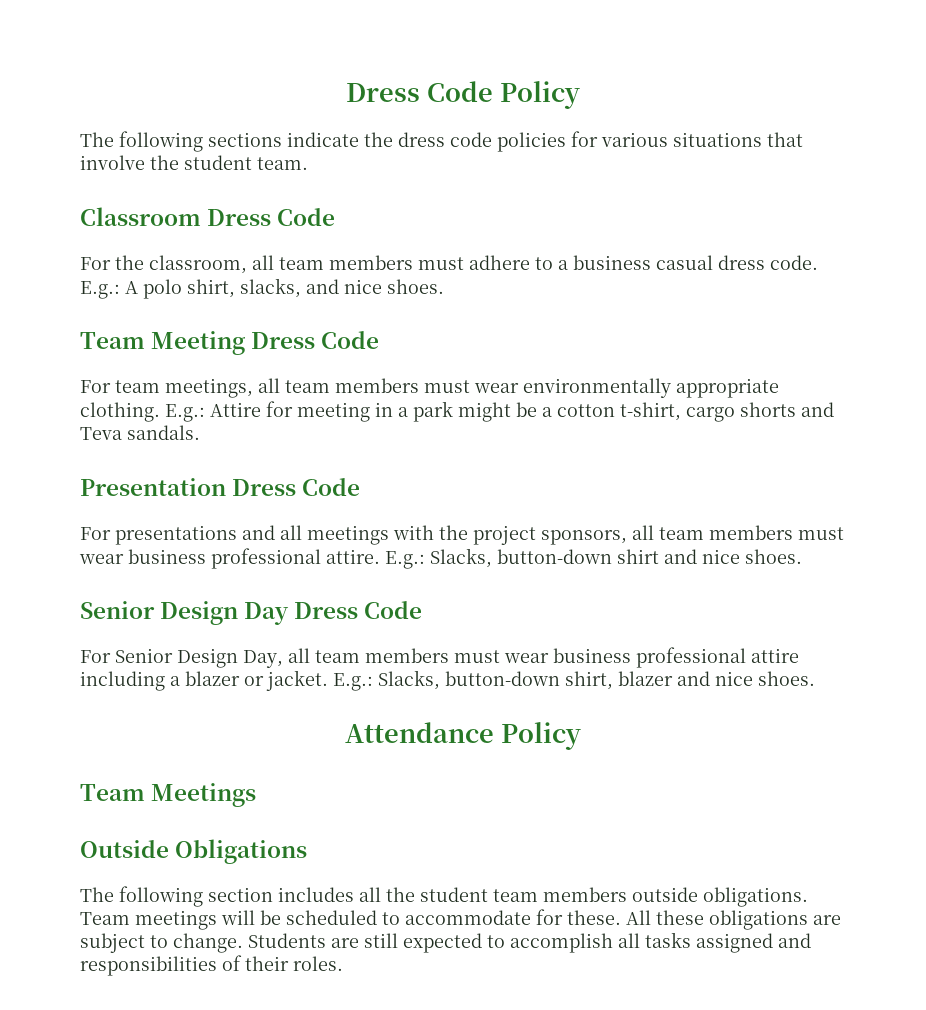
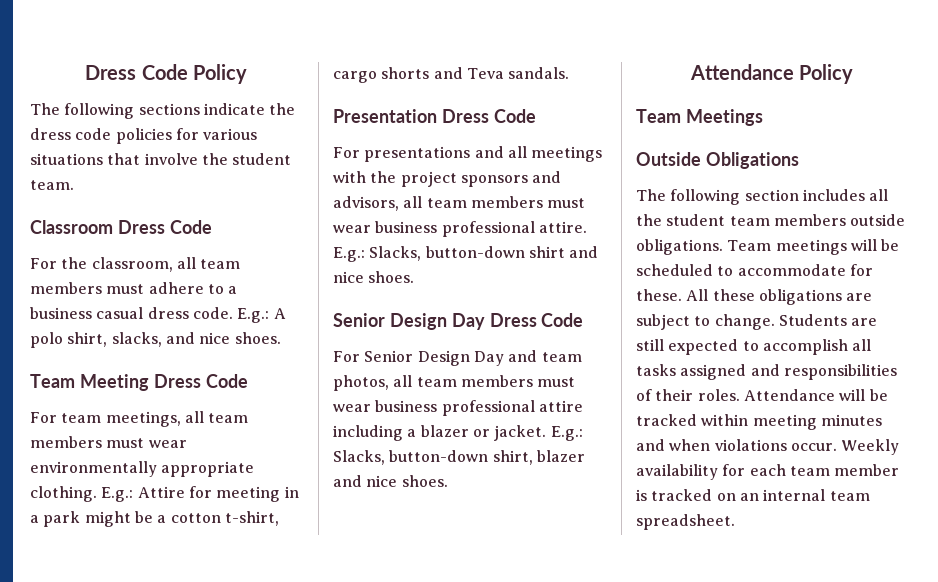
[541,530,627,545] sponsors, -> [460,171,562,187] [333,196,399,211] sponsors and advisors,
[243,650,283,668] Day, -> [473,350,582,366] [333,375,389,391] Day and team photos,
(343, 963) none -> [743,389,888,401] [636,414,882,430] [636,439,900,455] [636,464,900,480] [636,489,870,501] [636,514,735,530] Attendance will be tracked within meeting minutes and when violations occur. Weekly availability for each team member is tracked on an internal team spreadsheet.

